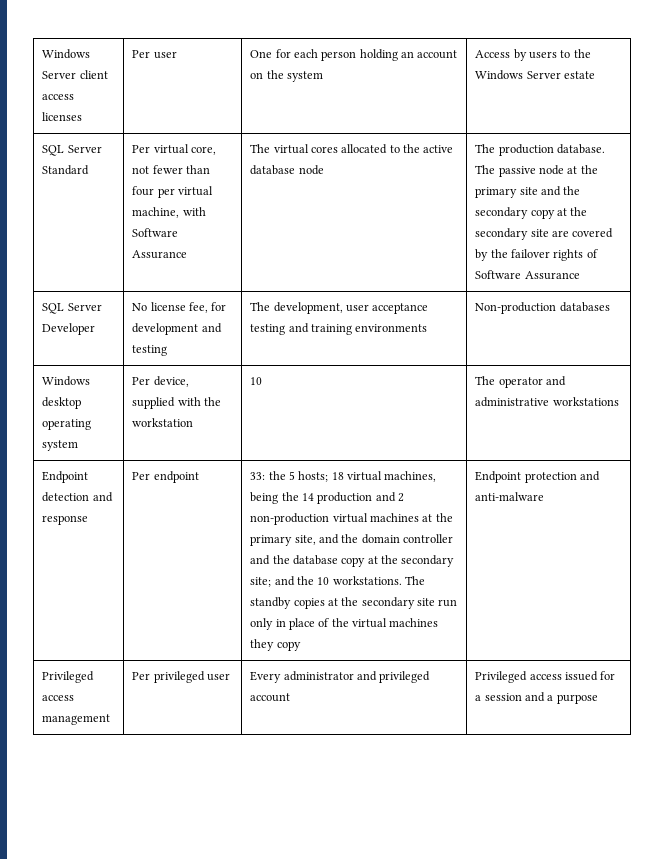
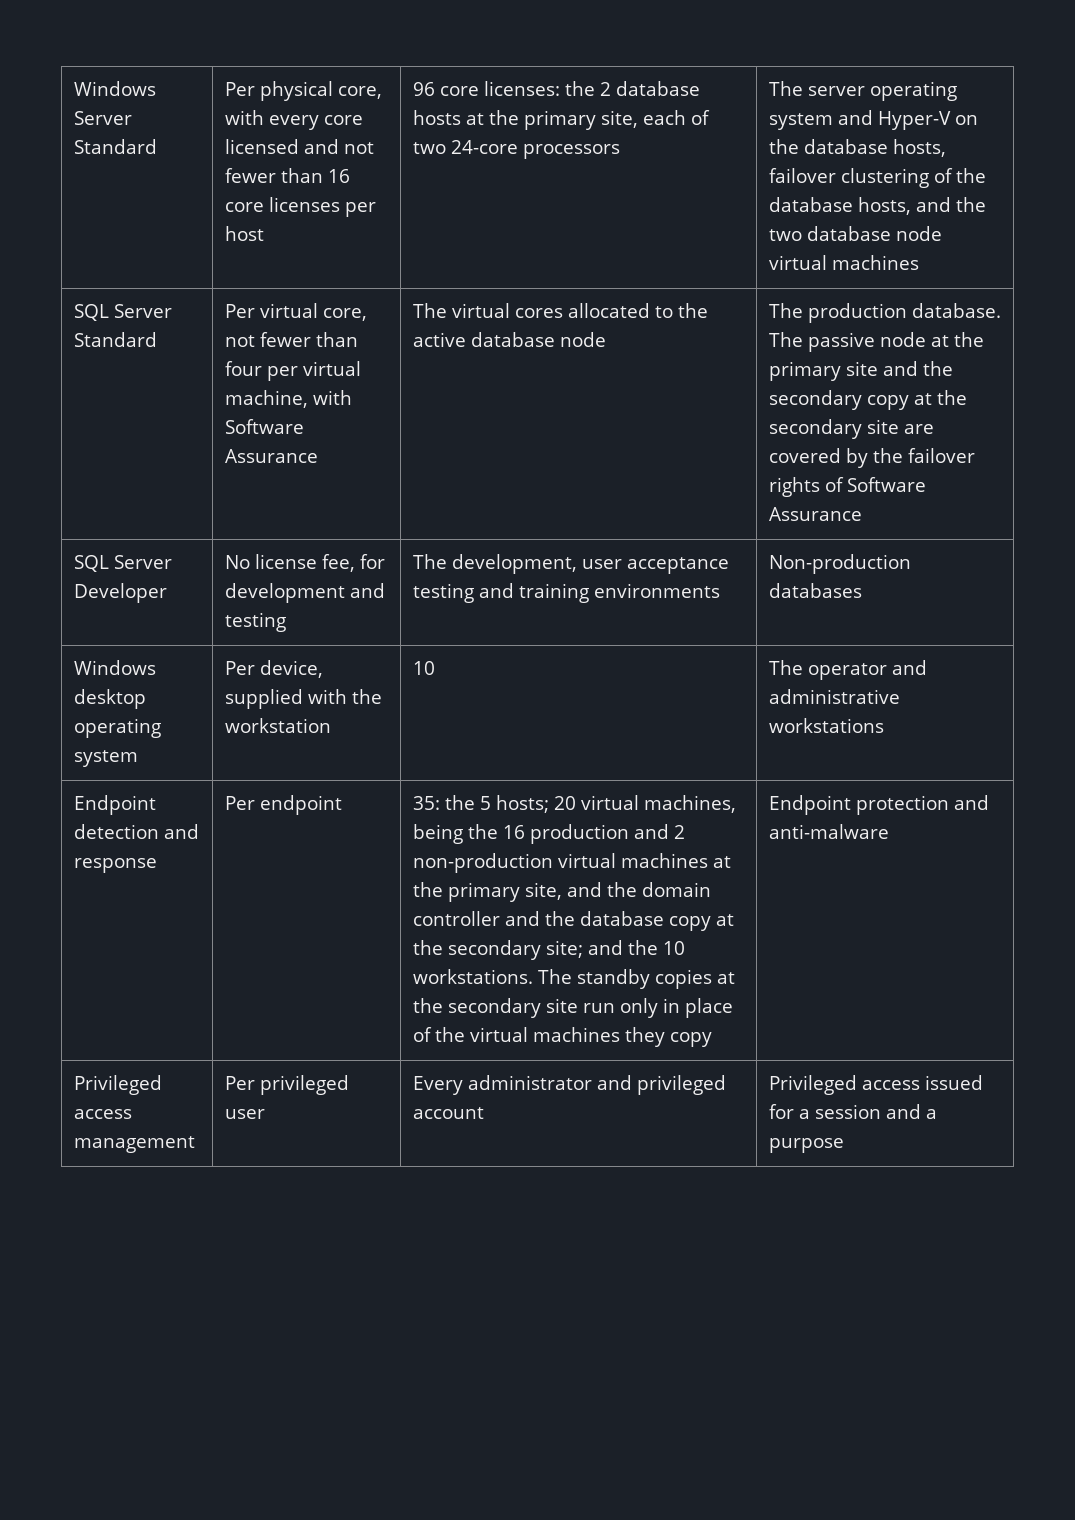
[42,49,91,59] [42,70,108,79] [42,94,75,100] [42,112,83,121] [132,50,177,59] [250,49,458,61] [250,70,323,82] [475,49,591,61] [475,70,595,80] Windows Server client access licenses | Per user | One for each person holding an account on the system | Access by users to the Windows Server estate -> [73,81,156,96] [73,111,132,125] [73,139,157,154] [224,81,382,101] [224,110,363,130] [224,139,374,154] [224,168,350,183] [224,197,376,217] [224,226,264,241] [412,81,700,96] [412,110,710,130] [412,140,620,159] [768,81,957,101] [768,110,978,130] [768,139,946,157] [768,168,986,188] [768,197,986,215] [768,226,942,241] [768,255,919,270] Windows Server Standard | Per physical core, with every core licensed and not fewer than 16 core licenses per host | 96 core licenses: the 2 database hosts at the primary site, each of two 24-core processors | The server operating system and Hyper-V on the database hosts, failover clustering of the database hosts, and the two database node virtual machines
[250,472,266,480] 33: -> [412,796,440,810] 35:
[331,472,344,480] 18 -> [553,796,576,810] 20
[301,493,314,501] 14 -> [502,825,525,839] 16

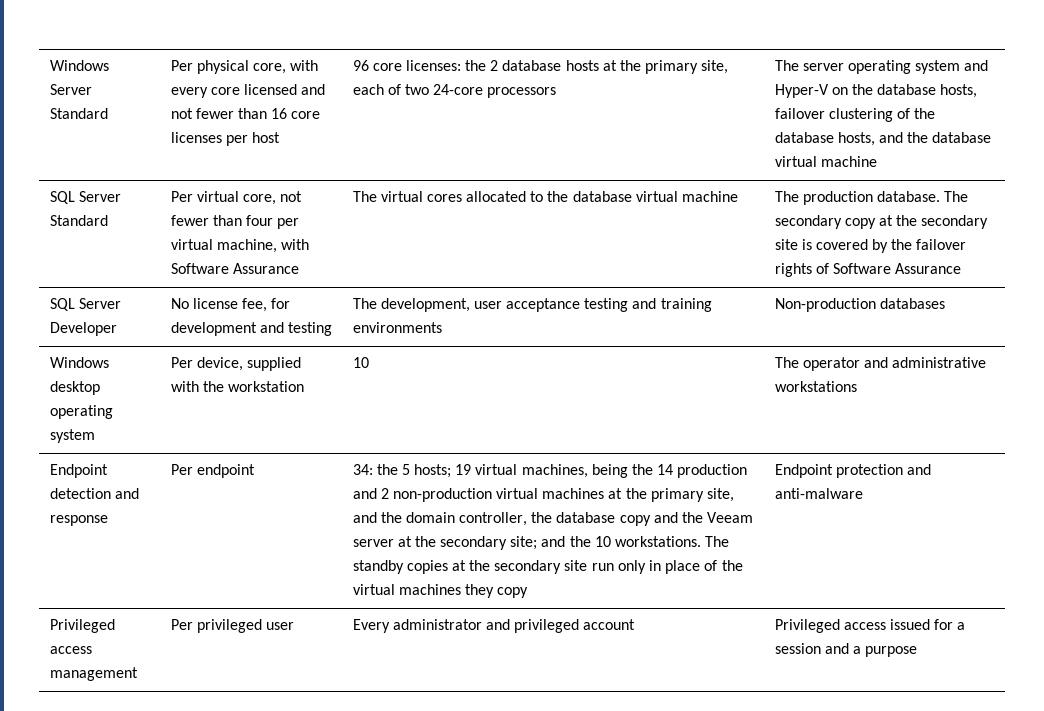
[768,226,942,241] [768,255,919,270] two database node virtual machines -> [932,132,992,143] [774,156,877,167] database virtual machine
[412,332,606,347] active database node -> [572,191,739,202] database virtual machine
[807,332,984,352] [768,361,953,381] passive node at the primary site and the -> (969, 196) none
[903,424,934,434] are -> [801,239,812,250] is
[412,796,440,810] 35: -> [352,464,373,475] 34:
[553,796,576,810] 20 -> [455,464,472,475] 19
[502,825,525,839] 16 -> [657,464,674,475] 14
[412,911,540,926] controller and -> [459,512,528,526] controller,
(711, 923) none -> [653,512,754,523] [352,539,394,547] and the Veeam server

